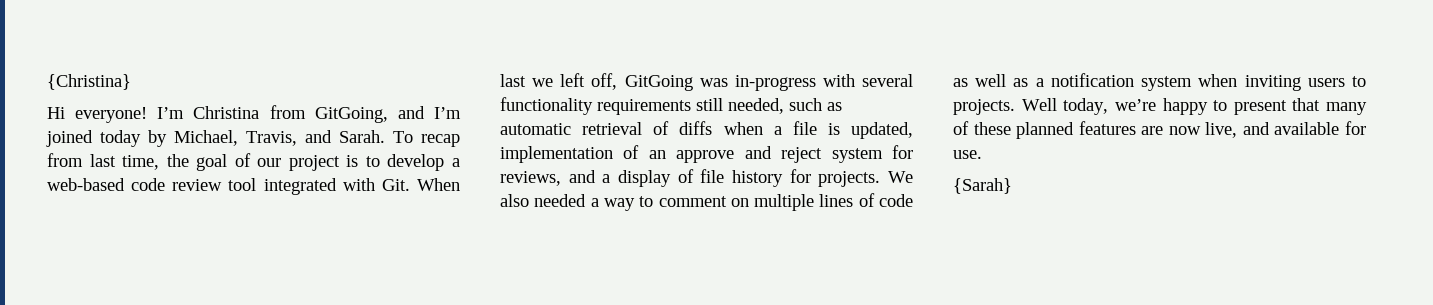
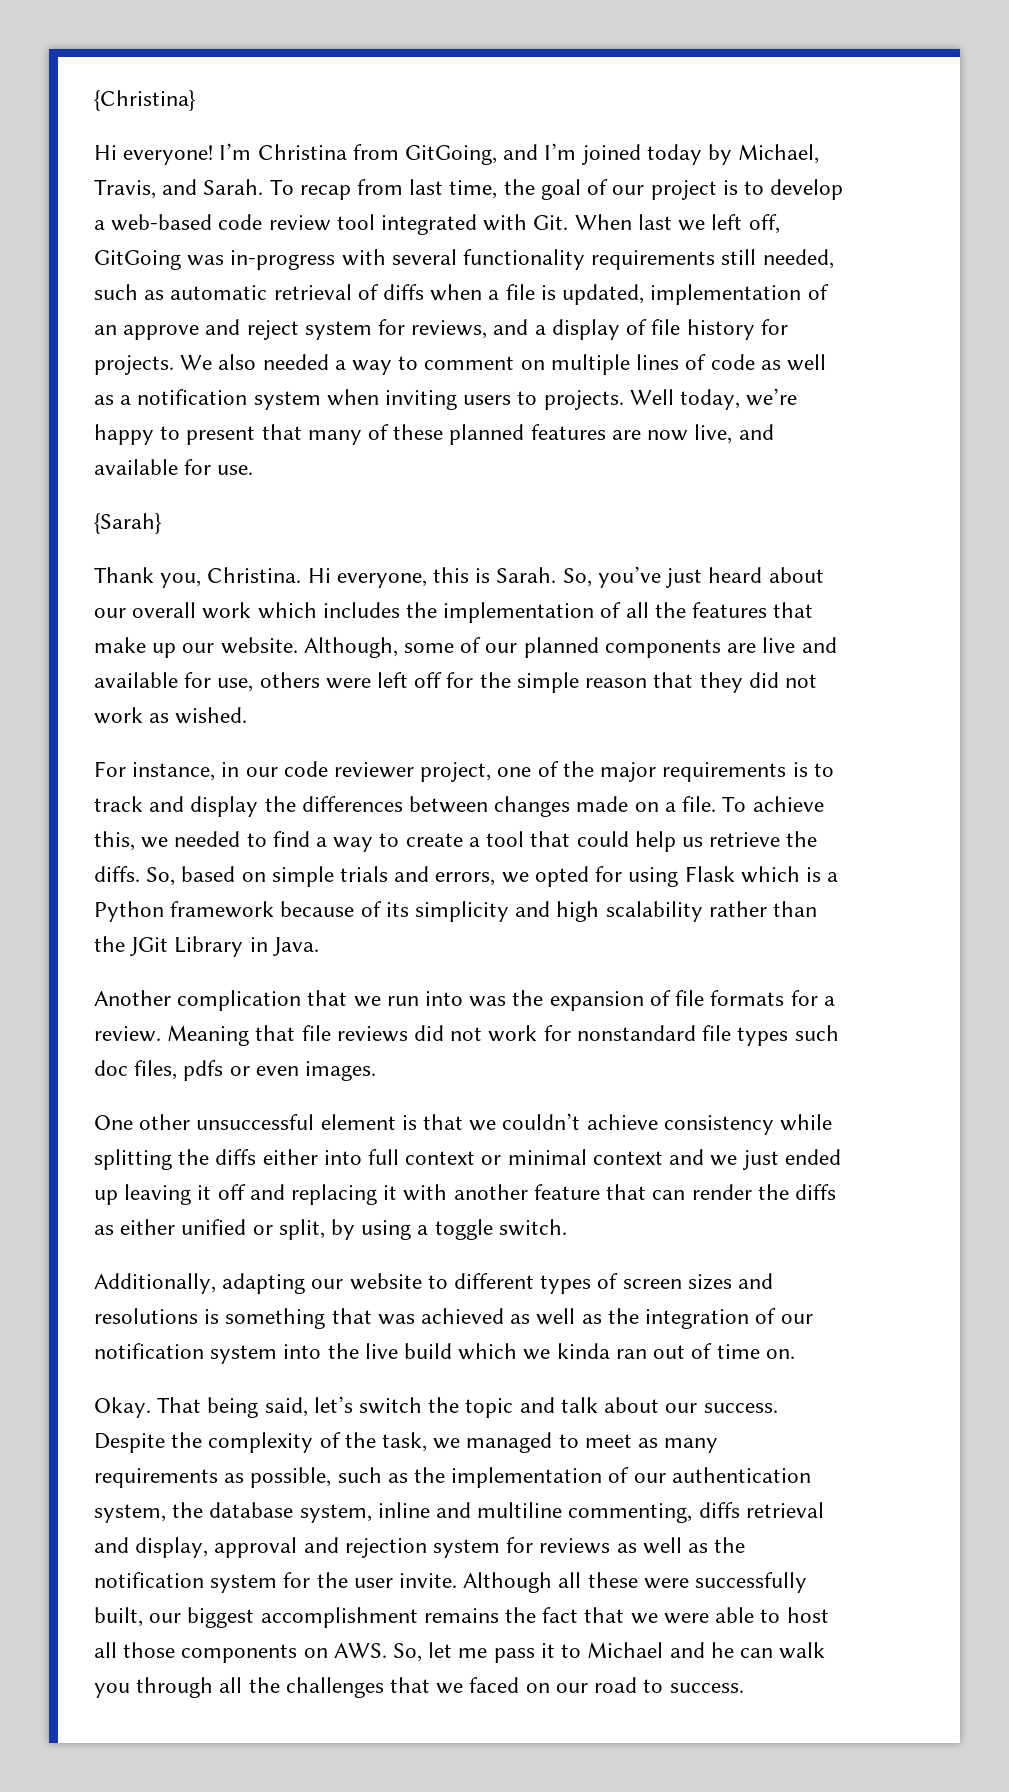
(1012, 186) none -> [94,566,824,588] [94,602,814,623] [94,637,837,658] [94,672,817,693] [94,707,248,724] [94,761,834,782] [94,796,824,817] [94,831,818,852] [94,866,839,887] [94,901,818,922] [94,936,319,957] [94,990,835,1011] [94,1025,839,1046] [94,1060,377,1081] [94,1113,833,1135] [94,1149,841,1170] [94,1184,836,1205] [94,1219,567,1240] [94,1273,774,1294] [94,1308,813,1329] [94,1343,795,1364] [94,1396,778,1418] [94,1432,719,1453] [94,1467,811,1488] [94,1502,824,1523] [94,1537,746,1558] [94,1572,808,1593] [94,1607,829,1628] [94,1642,826,1663] [94,1677,744,1698] // Thank you, Christina. Hi everyone, this is Sarah. So, you’ve just heard about our overall work which includes the implementation of all the features that make up our website. Although, some of our planned components are live and available for use, others were left off for the simple reason that they did not work as wished. // For instance, in our code reviewer project, one of the major requirements is to track and display the differences between changes made on a file. To achieve this, we needed to find a way to create a tool that could help us retrieve the diffs. So, based on simple trials and errors, we opted for using Flask which is a Python framework because of its simplicity and high scalability rather than the JGit Library in Java. // Another complication that we run into was the expansion of file formats for a review. Meaning that file reviews did not work for nonstandard file types such doc files, pdfs or even images. // One other unsuccessful element is that we couldn’t achieve consistency while splitting the diffs either into full context or minimal context and we just ended up leaving it off and replacing it with another feature that can render the diffs as either unified or split, by using a toggle switch. // Additionally, adapting our website to different types of screen sizes and resolutions is something that was achieved as well as the integration of our notification system into the live build which we kinda ran out of time on. // Okay. That being said, let’s switch the topic and talk about our success. Despite the complexity of the task, we managed to meet as many requirements as possible, such as the implementation of our authentication system, the database system, inline and multiline commenting, diffs retrieval and display, approval and rejection system for reviews as well as the notification system for the user invite. Although all these were successfully built, our biggest accomplishment remains the fact that we were able to host all those components on AWS. So, let me pass it to Michael and he can walk you through all the challenges that we faced on our road to success.

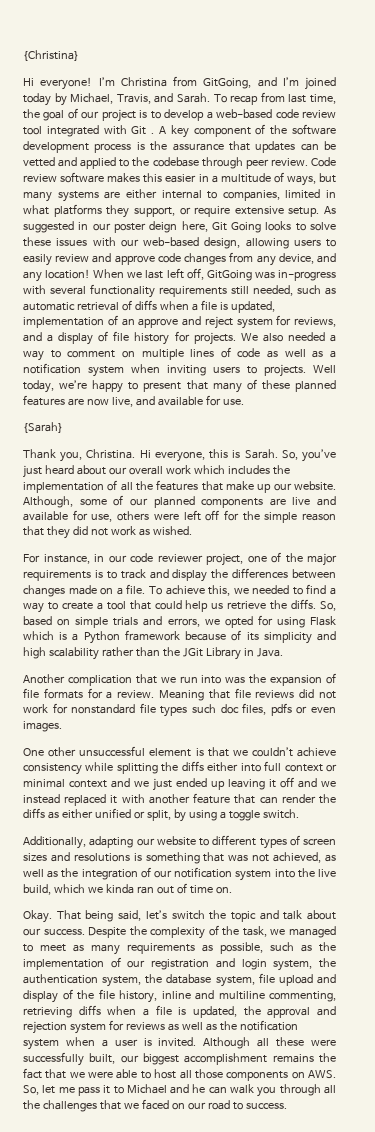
[533,214,706,231] Git. When last we -> [131,124,337,138] [23,141,336,153] [23,157,336,169] [23,172,336,186] [23,189,336,202] [23,204,336,218] [23,221,337,233] [23,237,336,249] [23,252,337,266] [23,269,164,282] Git . A key component of the software development process is the assurance that updates can be vetted and applied to the codebase through peer review. Code review software makes this easier in a multitude of ways, but many systems are either internal to companies, limited in what platforms they support, or require extensive setup. As suggested in our poster deign here, Git Going looks to solve these issues with our web-based design, allowing users to easily review and approve code changes from any device, and any location! When we last
[291,1184,378,1205] replacing -> [321,781,336,787] [23,794,107,806] we instead replaced
[421,1308,505,1324] achieved -> [252,852,322,863] not achieved,
[404,1343,453,1359] build -> [23,884,51,895] build,
(666, 1478) none -> [151,958,337,971] registration and login system, the
[377,1502,824,1523] [94,1537,209,1558] inline and multiline commenting, diffs retrieval and display, -> [258,973,337,986] [23,989,336,1003] [23,1005,261,1018] file upload and display of the file history, inline and multiline commenting, retrieving diffs when a file is updated, the
[283,1572,458,1588] for the user invite. -> [65,1037,197,1047] when a user is invited.

